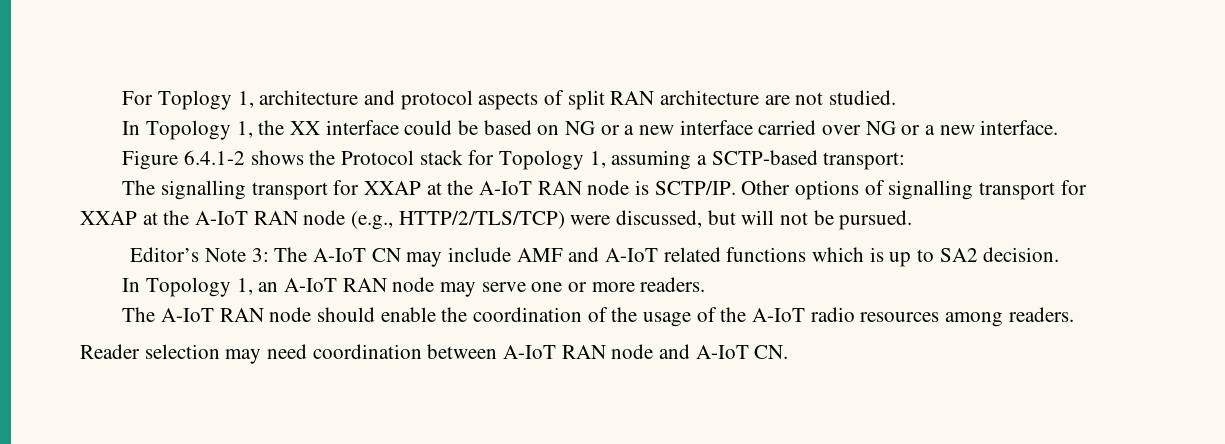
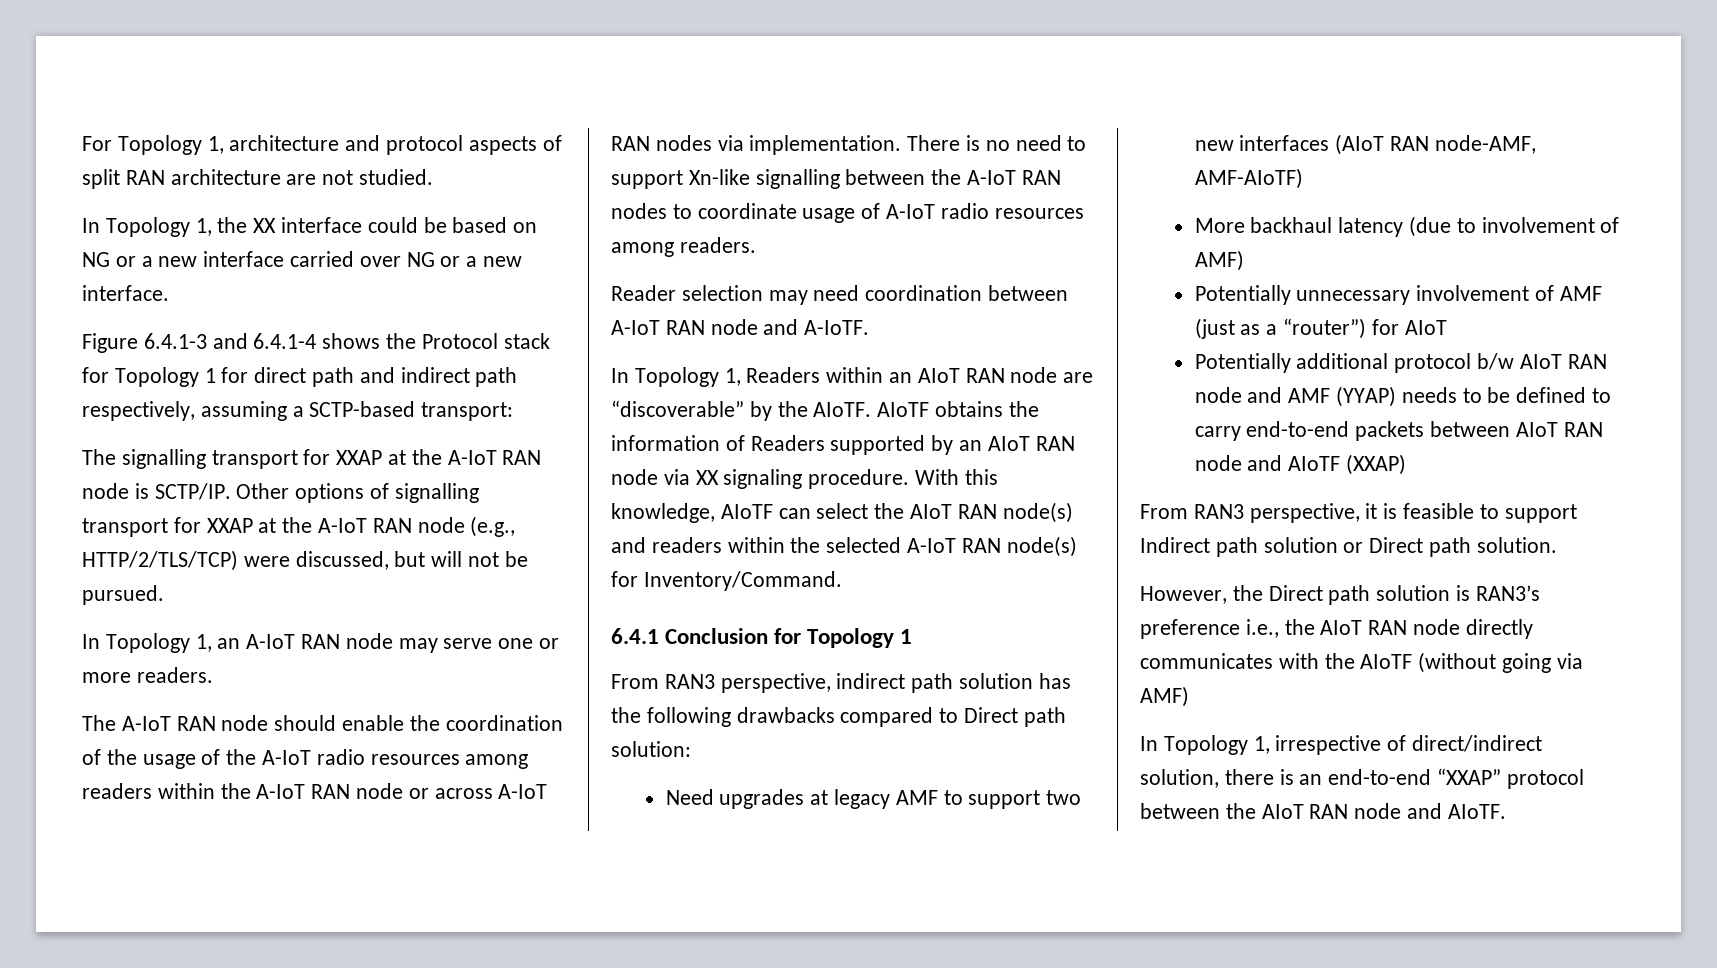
[157,90,232,110] Toplogy -> [117,135,202,155] Topology
[183,150,245,165] 6.4.1-2 -> [143,333,317,349] 6.4.1-3 and 6.4.1-4
[589,151,606,168] 1, -> [204,367,518,387] [82,401,195,421] 1 for direct path and indirect path respectively,
[130,247,1060,267] // Editor’s Note 3: The A-IoT CN may include AMF and A-IoT related functions which is up to SA2 decision. -> (164, 595) none
(1003, 319) none -> [82,783,548,799] [611,135,1087,155] [611,169,1061,189] [611,203,1084,223] [611,242,674,257] readers within the A-IoT RAN node or across A-IoT RAN nodes via implementation. There is no need to support Xn-like signalling between the A-IoT RAN nodes to coordinate usage of A-IoT radio resources among
[695,345,789,359] A-IoT CN. -> [804,320,870,335] [611,367,1094,387] [611,400,1039,421] [611,435,1075,455] [611,469,998,489] [611,502,1073,523] [611,536,1077,557] [611,571,842,591] [611,628,913,648] [611,673,1071,693] [611,707,1066,727] [611,741,691,757] [665,789,1082,809] [1194,134,1536,155] [1194,168,1303,189] [1194,216,1620,237] [1194,250,1244,271] [1194,285,1602,305] [1194,318,1447,339] [1194,353,1607,373] [1194,386,1612,407] [1194,421,1603,441] [1194,454,1407,475] [1140,503,1577,523] [1140,537,1557,557] [1140,585,1540,605] [1140,619,1533,639] [1140,652,1583,673] [1140,686,1189,707] [1140,735,1543,755] [1140,768,1584,789] [1140,803,1506,819] A-IoTF. // In Topology 1, Readers within an AIoT RAN node are “discoverable” by the AIoTF. AIoTF obtains the information of Readers supported by an AIoT RAN node via XX signaling procedure. With this knowledge, AIoTF can select the AIoT RAN node(s) and readers within the selected A-IoT RAN node(s) for Inventory/Command. // 6.4.1 Conclusion for Topology 1 // From RAN3 perspective, indirect path solution has the following drawbacks compared to Direct path solution: // Need upgrades at legacy AMF to support two new interfaces (AIoT RAN node-AMF, AMF-AIoTF) // More backhaul latency (due to involvement of AMF) // Potentially unnecessary involvement of AMF (just as a “router”) for AIoT // Potentially additional protocol b/w AIoT RAN node and AMF (YYAP) needs to be defined to carry end-to-end packets between AIoT RAN node and AIoTF (XXAP) // From RAN3 perspective, it is feasible to support Indirect path solution or Direct path solution. // However, the Direct path solution is RAN3’s preference i.e., the AIoT RAN node directly communicates with the AIoTF (without going via AMF) // In Topology 1, irrespective of direct/indirect solution, there is an end-to-end “XXAP” protocol between the AIoT RAN node and AIoTF.

